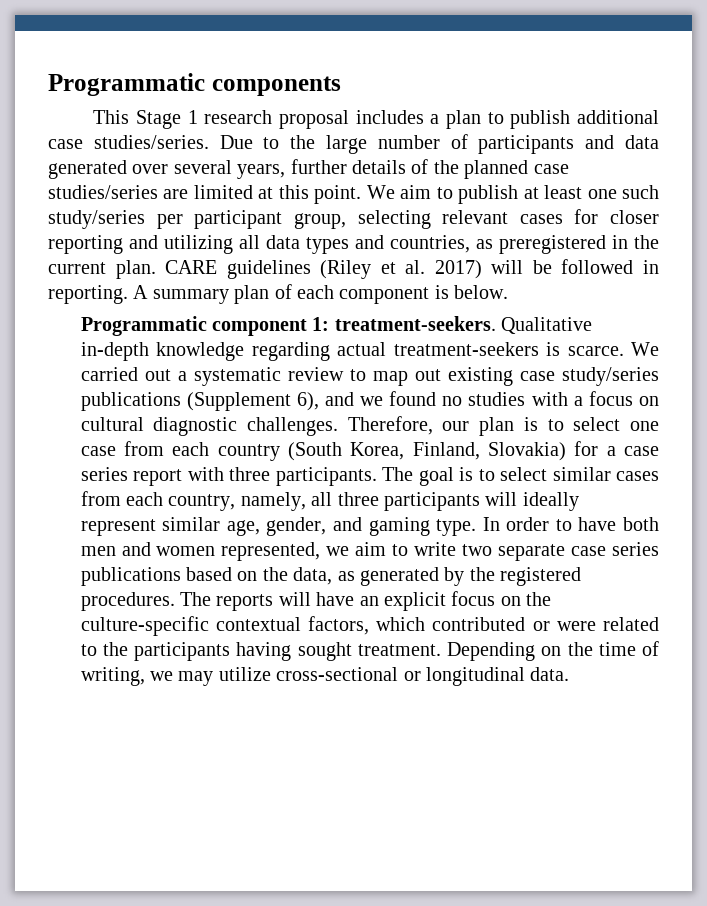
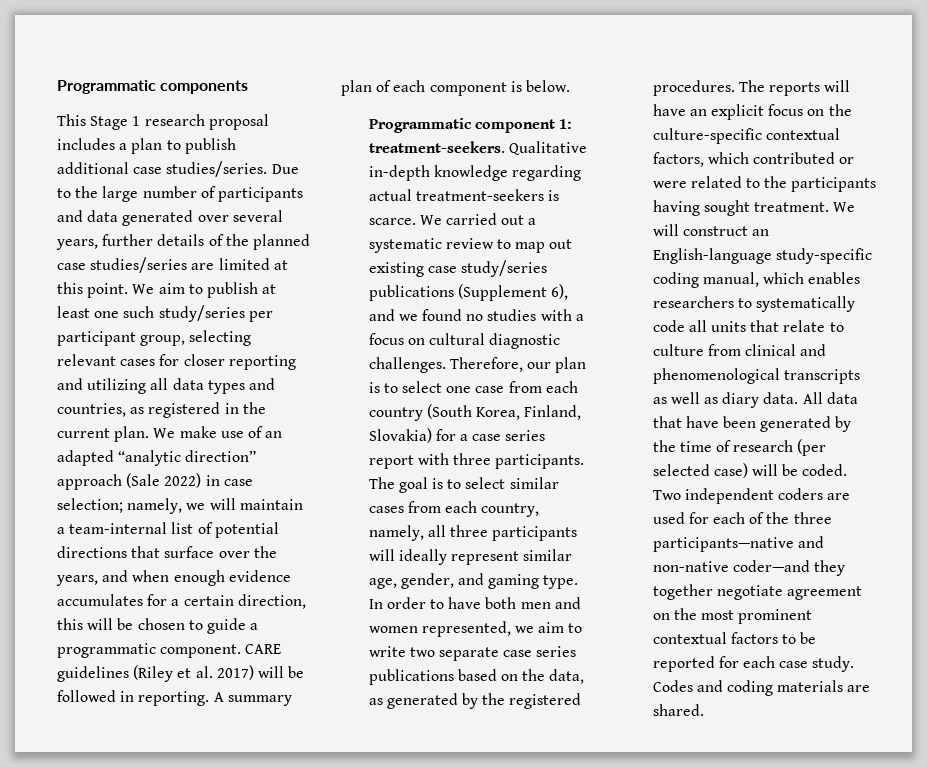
[499,235,606,254] preregistered -> [148,402,221,418] registered
(156, 269) none -> [153,426,283,438] [57,450,257,466] [57,473,253,490] [57,498,303,514] [57,522,279,538] [57,546,277,558] [56,570,291,586] [57,594,306,609] [57,618,259,634] [57,643,242,658] We make use of an adapted “analytic direction” approach (Sale 2022) in case selection; namely, we will maintain a team-internal list of potential directions that surface over the years, and when enough evidence accumulates for a certain direction, this will be chosen to guide a programmatic component.
[447,641,659,661] [80,667,570,686] Depending on the time of writing, we may utilize cross-sectional or longitudinal data. -> [833,202,856,212] [652,224,770,236] [652,248,872,264] [652,272,861,288] [652,296,856,312] [652,320,844,332] [652,344,827,356] [652,368,860,384] [652,392,858,408] [652,416,852,432] [652,439,827,456] [652,463,848,478] [652,488,851,504] [652,512,832,524] [652,536,824,552] [652,560,846,576] [652,584,863,600] [652,608,813,624] [652,632,817,644] [652,656,855,672] [652,680,871,696] [652,704,704,716] We will construct an English-language study-specific coding manual, which enables researchers to systematically code all units that relate to culture from clinical and phenomenological transcripts as well as diary data. All data that have been generated by the time of research (per selected case) will be coded. Two independent coders are used for each of the three participants—native and non-native coder—and they together negotiate agreement on the most prominent contextual factors to be reported for each case study. Codes and coding materials are shared.

